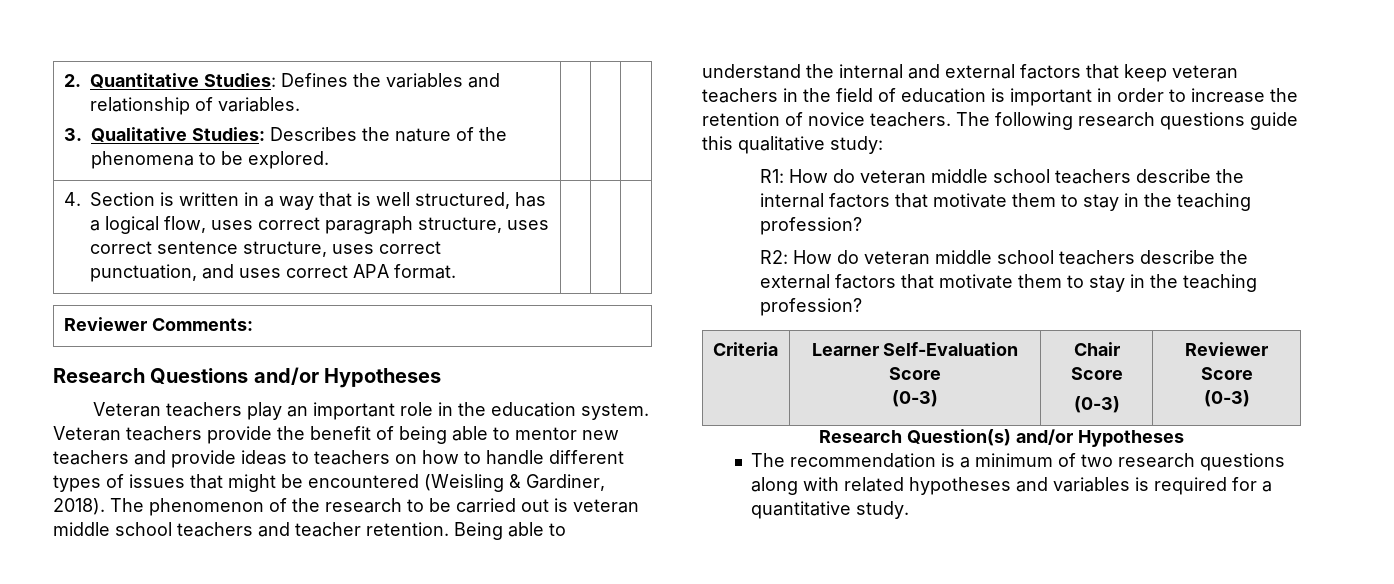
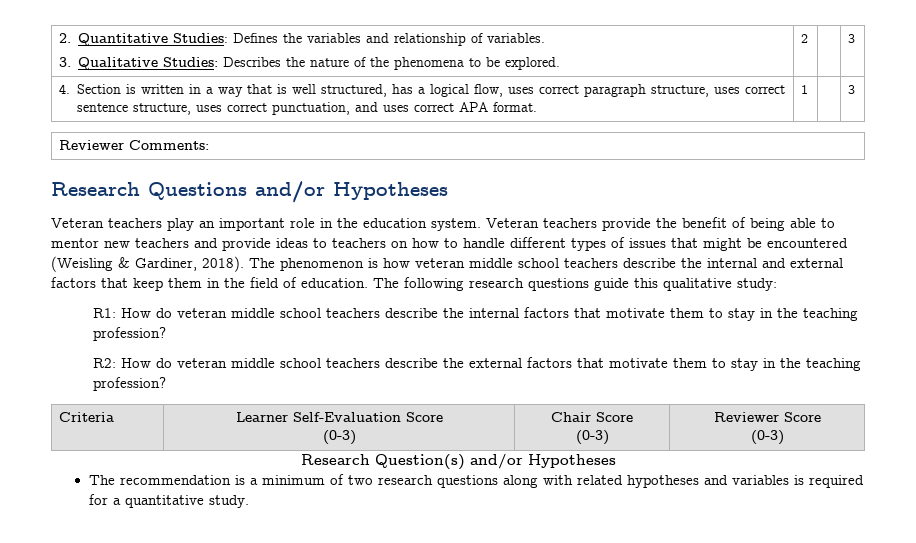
(329, 160) | | -> [800,34,808,43] [847,34,855,43] 2 | | 3
(456, 271) | | -> [800,85,808,94] [847,85,855,94] 1 | | 3
[269,498,639,513] [53,522,566,540] [702,64,801,79] of the research to be carried out is veteran middle school teachers and teacher retention. Being able to understand -> [368,258,676,268] is how veteran middle school teachers describe
[1172,65,1238,79] [702,88,778,103] veteran teachers -> [168,278,202,288] them
[901,88,1298,106] [702,112,951,127] education is important in order to increase the retention of novice teachers. -> [301,278,368,288] education.

